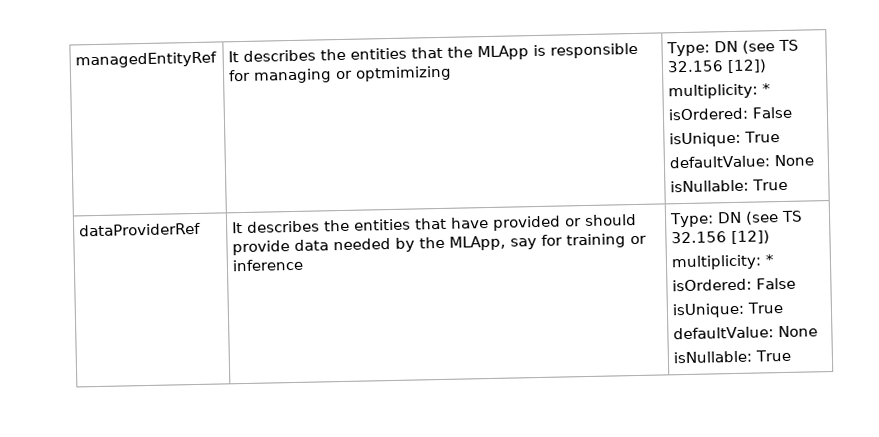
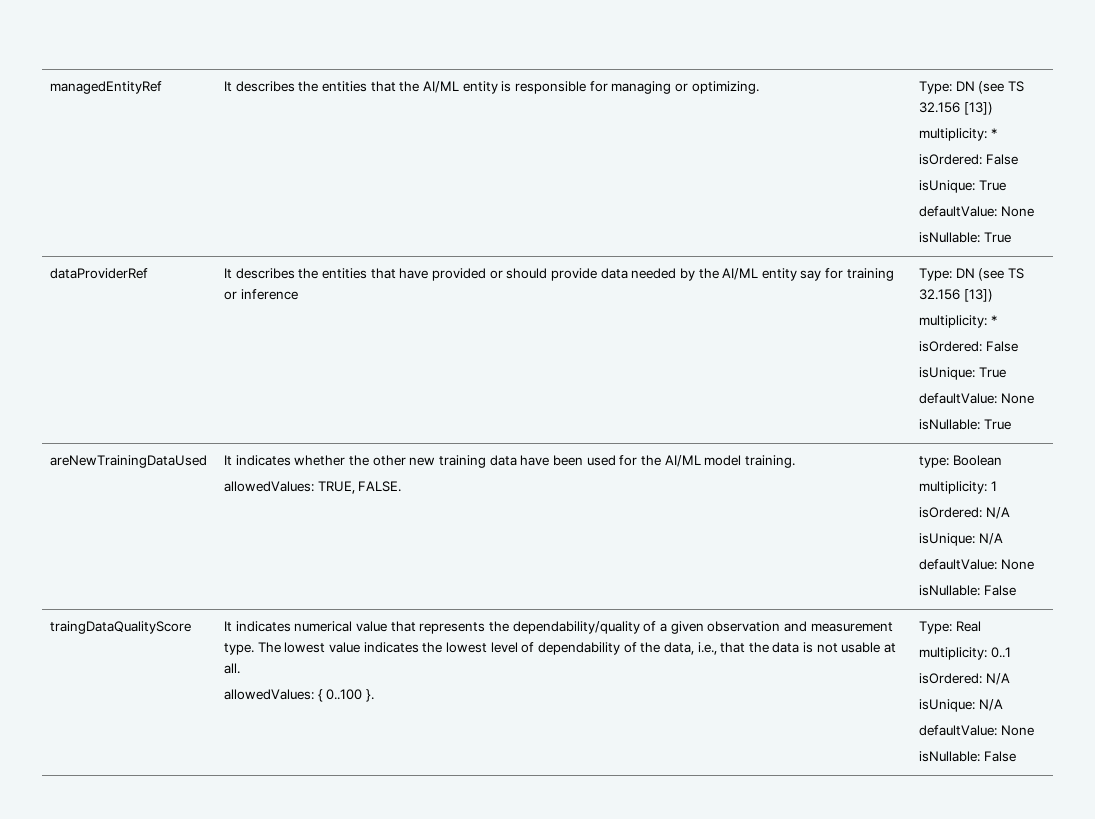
[477,45,530,61] MLApp -> [422,81,498,94] AI/ML entity
[355,65,453,82] [666,39,800,57] [667,59,768,74] optmimizing | Type: DN (see TS 32.156 [12]) -> [691,81,759,94] [919,81,1025,94] [919,102,993,115] optimizing. | Type: DN (see TS 32.156 [13])
[449,235,507,251] MLApp, -> [722,268,797,281] AI/ML entity
[731,230,771,245] [12]) -> [963,289,993,302] [13])
(792, 355) none -> [50,455,208,468] [224,455,795,468] [224,481,402,494] [919,455,1002,468] [919,481,997,494] [919,507,1010,519] [919,533,1003,546] [919,559,1034,570] [919,585,1016,596] [50,621,192,634] [224,621,893,634] [224,642,897,655] [224,663,241,674] [224,689,375,702] [919,621,981,634] [919,647,1011,660] [919,673,1010,685] [919,699,1003,712] [919,725,1034,736] [919,751,1016,762] // areNewTrainingDataUsed | It indicates whether the other new training data have been used for the AI/ML model training. // allowedValues: TRUE, FALSE. | type: Boolean // multiplicity: 1 // isOrdered: N/A // isUnique: N/A // defaultValue: None // isNullable: False // traingDataQualityScore | It indicates numerical value that represents the dependability/quality of a given observation and measurement type. The lowest value indicates the lowest level of dependability of the data, i.e., that the data is not usable at all. // allowedValues: { 0..100 }. | Type: Real // multiplicity: 0..1 // isOrdered: N/A // isUnique: N/A // defaultValue: None // isNullable: False

